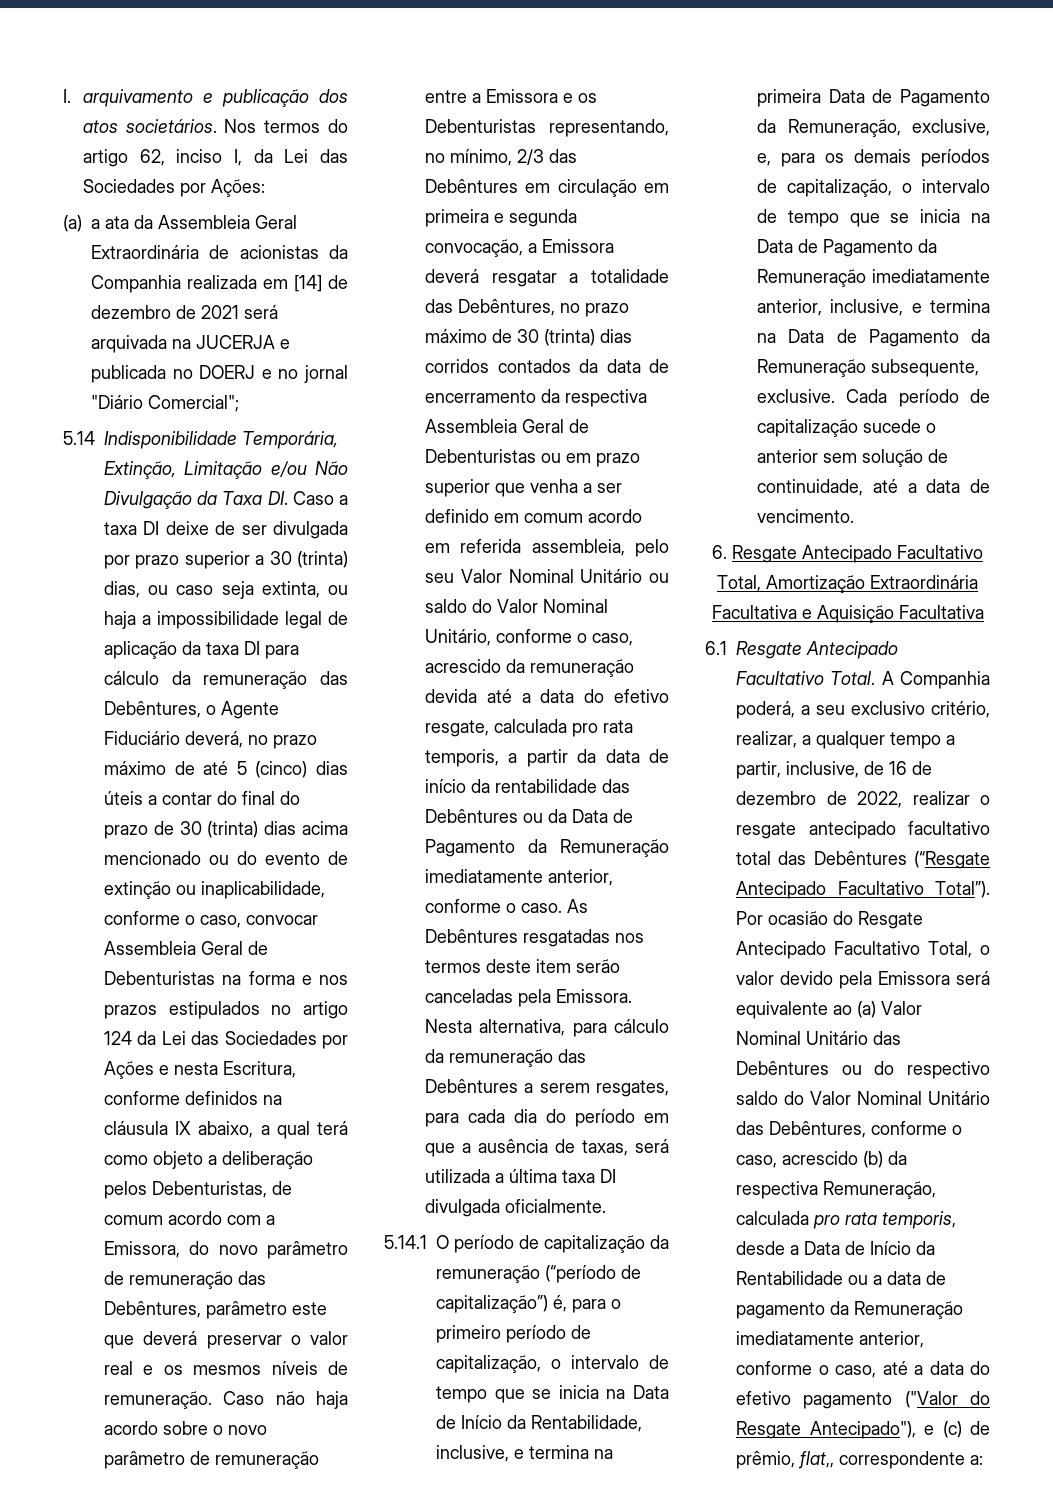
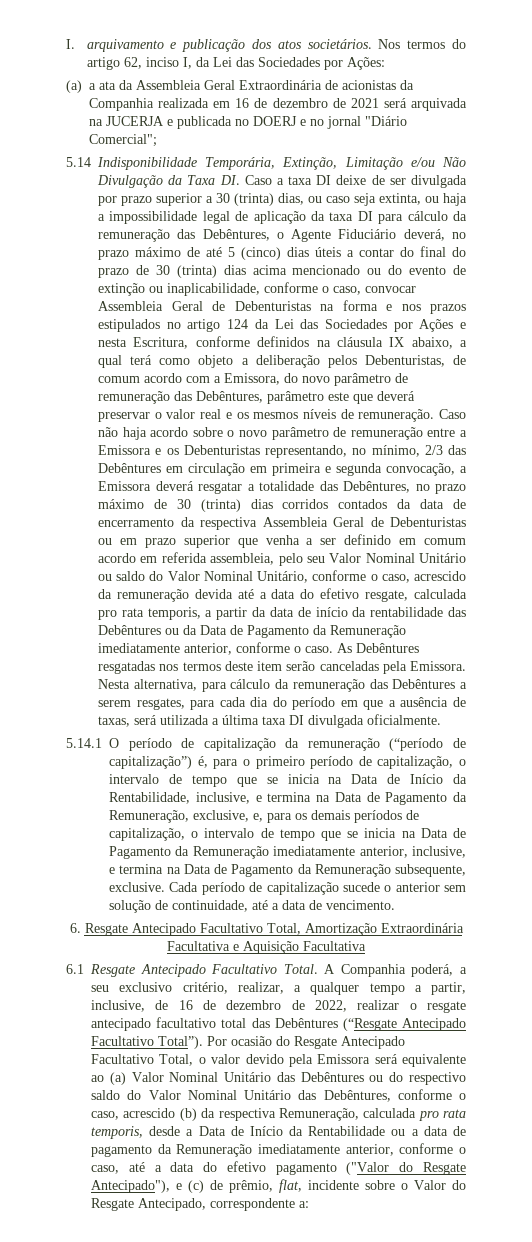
[294,275,322,292] [14] -> [235,98,250,108] 16
[757,89,821,107] primeira -> (330, 798) none
[798,1451,834,1469] flat,, -> [279,1179,466,1193] [91,1198,206,1211] flat, incidente sobre o Valor do Resgate Antecipado,

